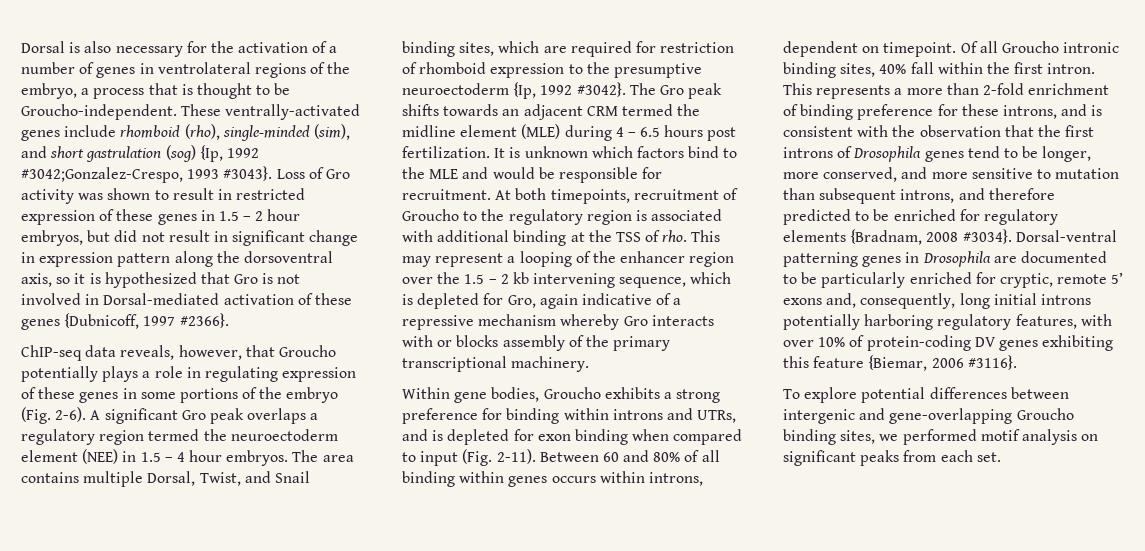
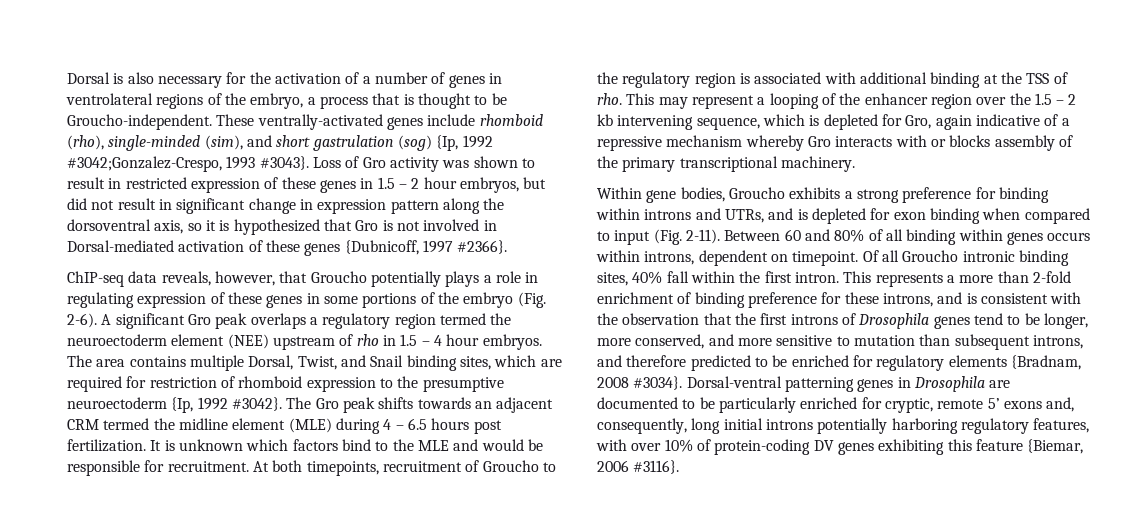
(119, 456) none -> [272,334,379,350] upstream of rho
[783,387,1069,403] [783,408,1074,424] [783,429,1099,445] [783,450,1001,466] // To explore potential differences between intergenic and gene-overlapping Groucho binding sites, we performed motif analysis on significant peaks from each set. -> (680, 467) none

